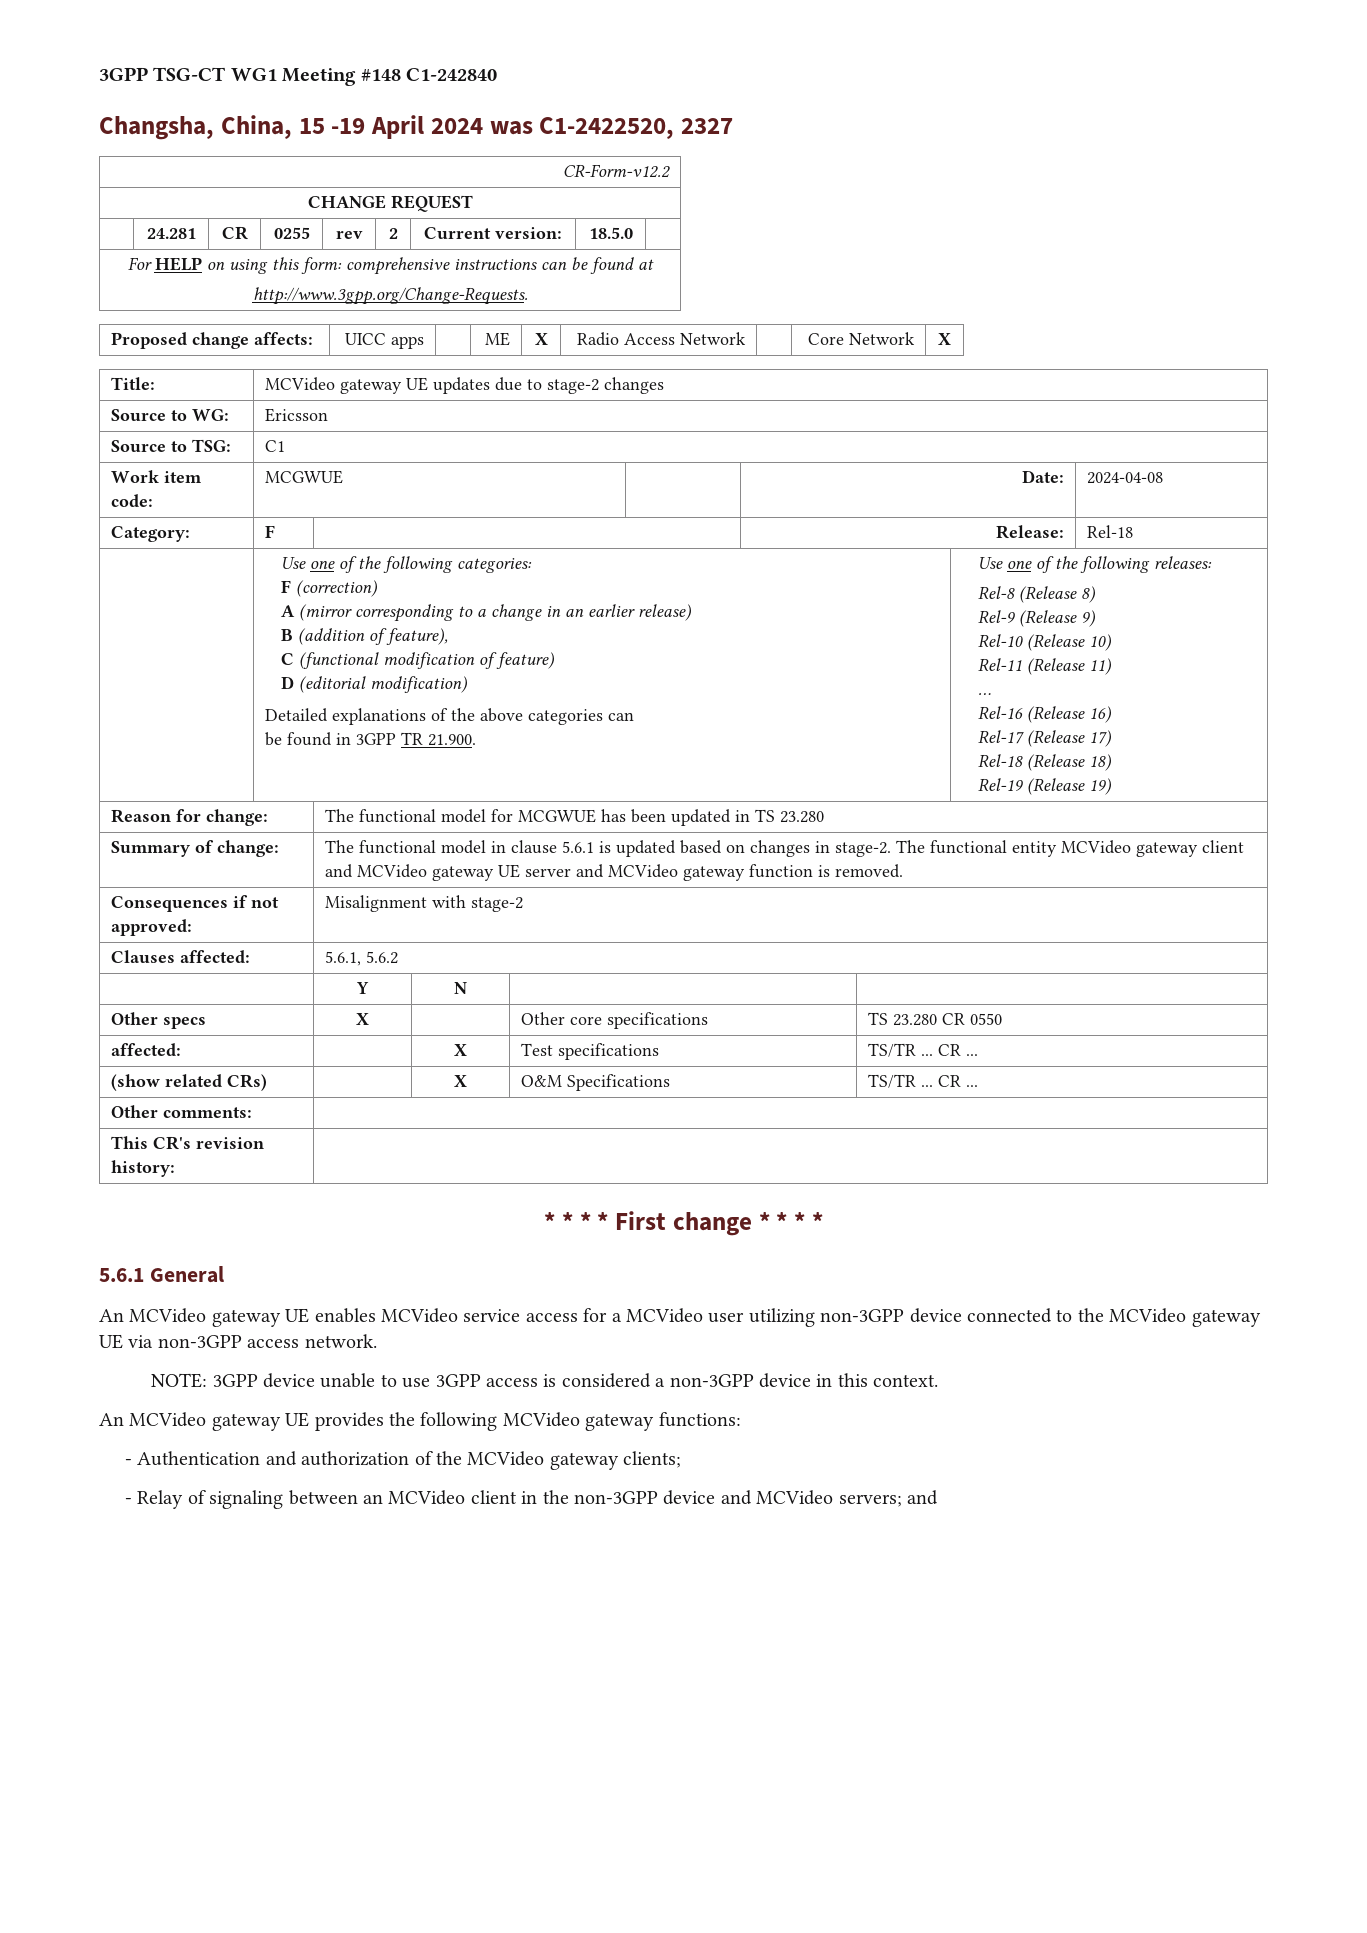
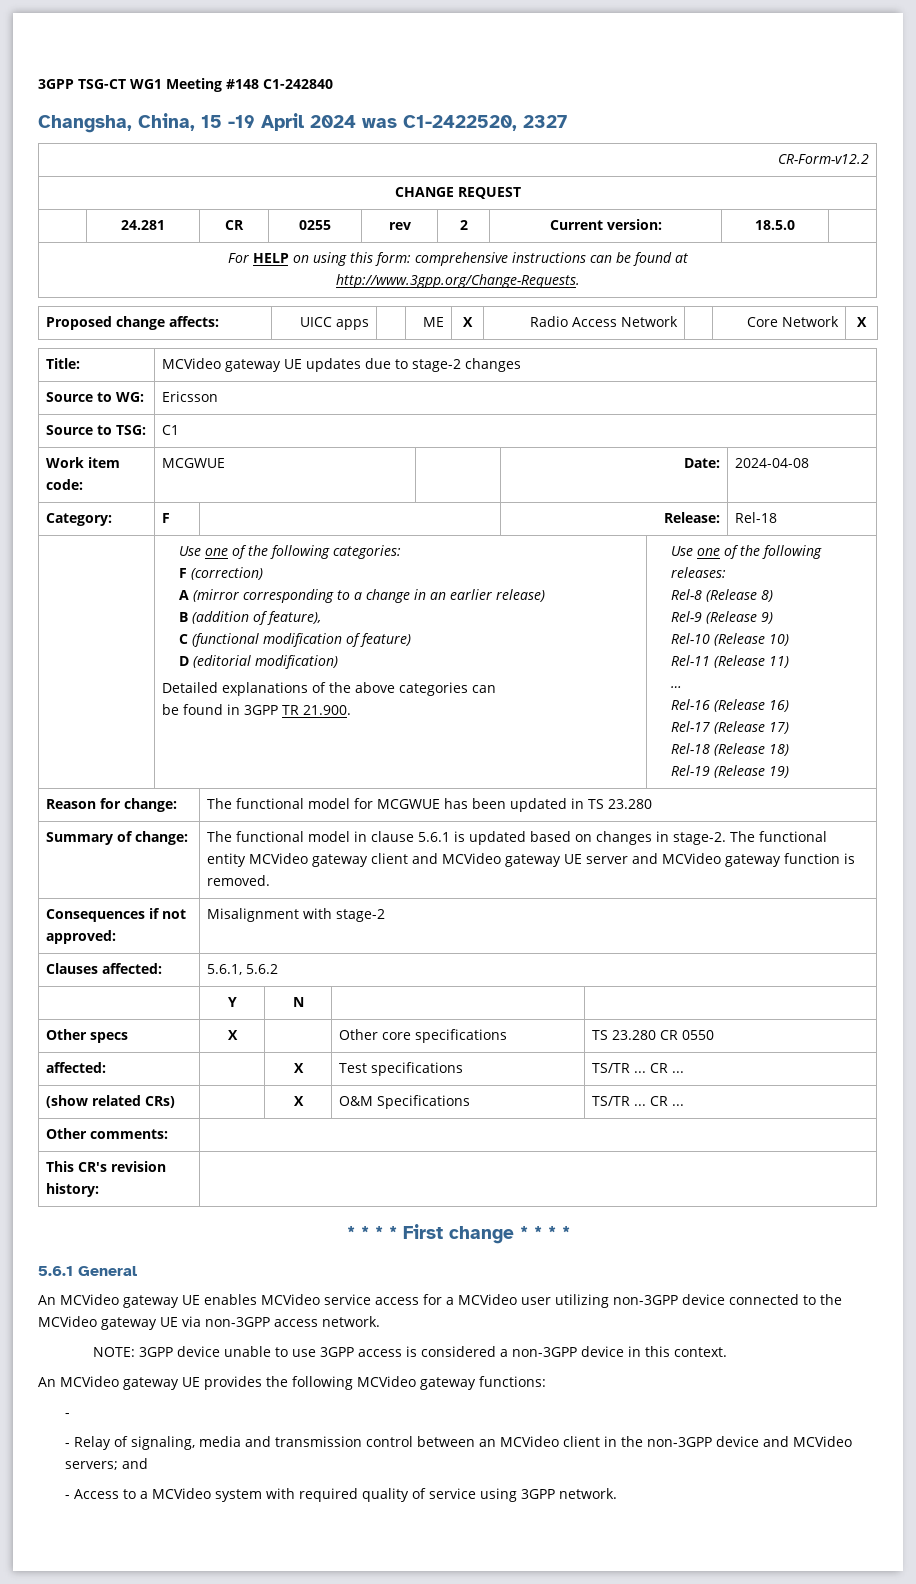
[137,1451,682,1470] [125,1490,284,1509] Authentication and authorization of the MCVideo gateway clients; // - Relay of signaling -> [65,1436,414,1450] // - Relay of signaling, media and transmission control
(939, 1497) none -> [65,1488,618,1502] // - Access to a MCVideo system with required quality of service using 3GPP network.

